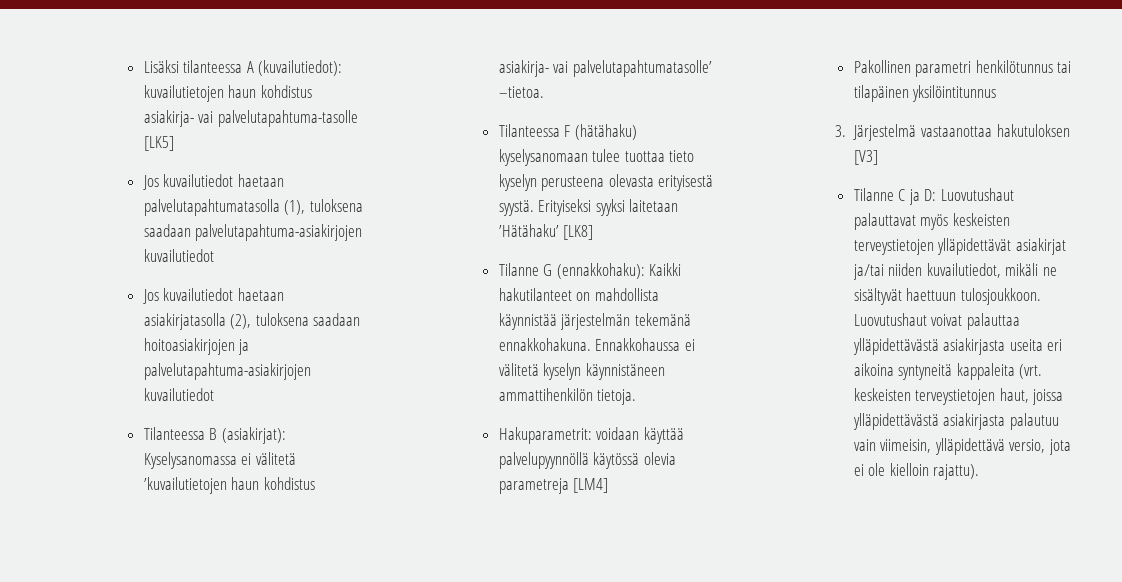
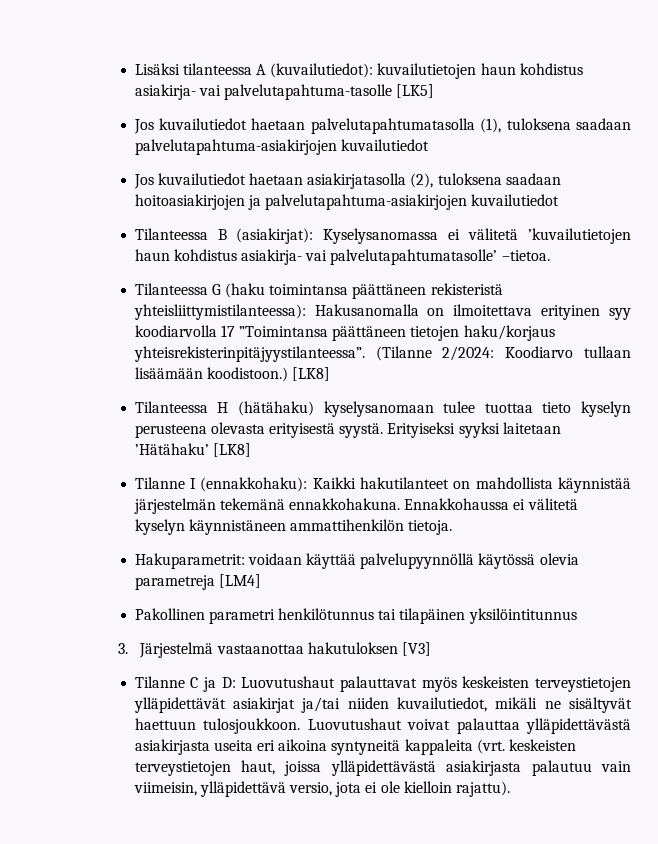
[564,125,571,137] F -> [211,283,503,299] [133,304,631,320] [134,325,555,341] [133,346,631,362] [134,367,331,382] [134,401,229,413] G (haku toimintansa päättäneen rekisteristä yhteisliittymistilanteessa): Hakusanomalla on ilmoitettava erityinen syy koodiarvolla 17 ”Toimintansa päättäneen tietojen haku/korjaus yhteisrekisterinpitäjyystilanteessa”. (Tilanne 2/2024: Koodiarvo tullaan lisäämään koodistoon.) [LK8] // Tilanteessa H
[543,264,553,276] G -> [190,478,197,489] I

